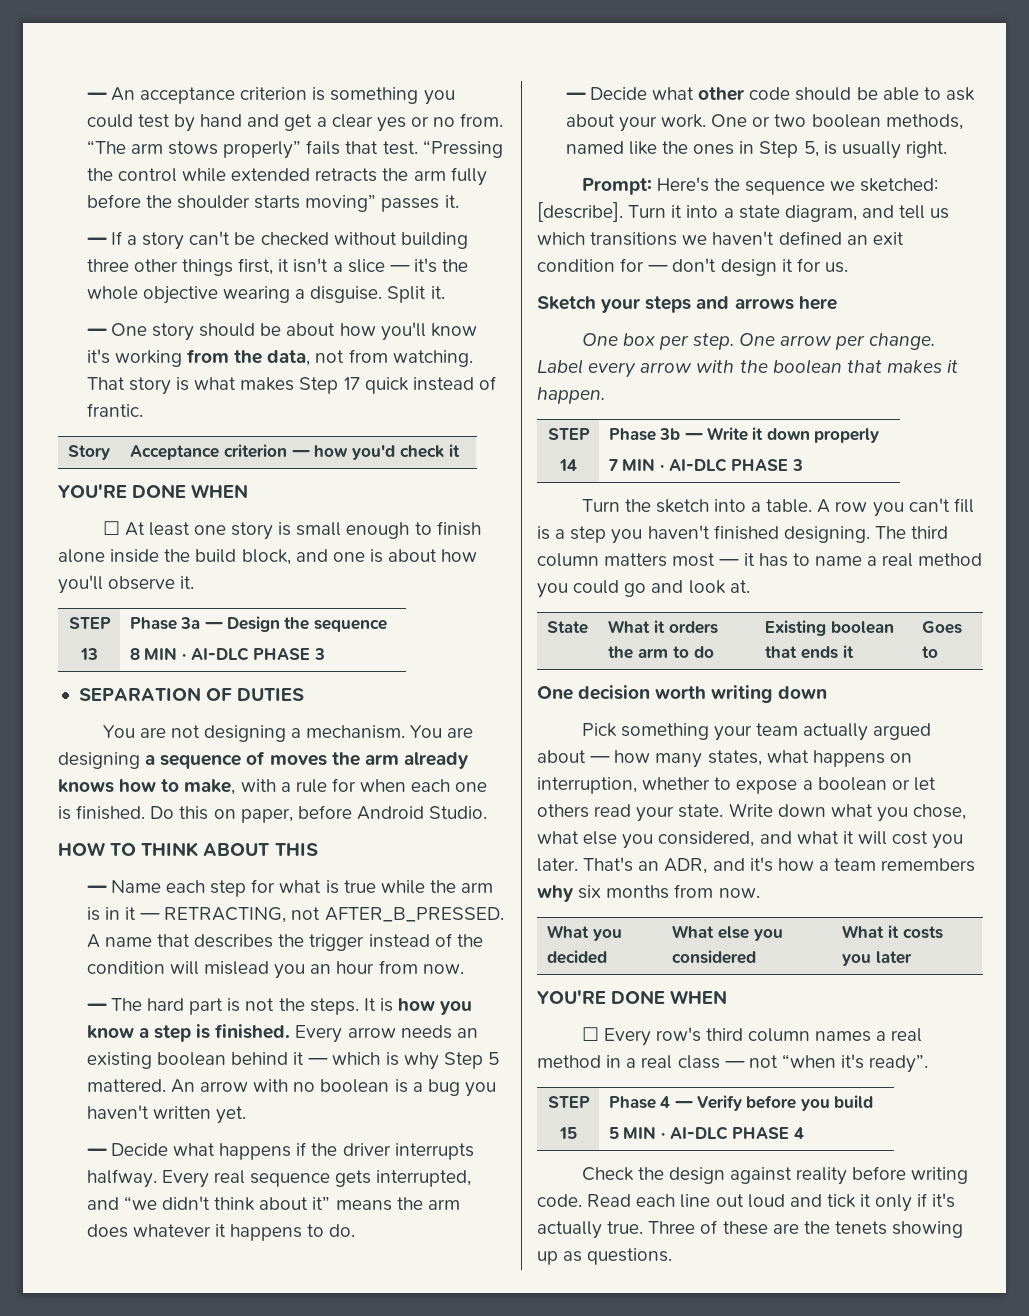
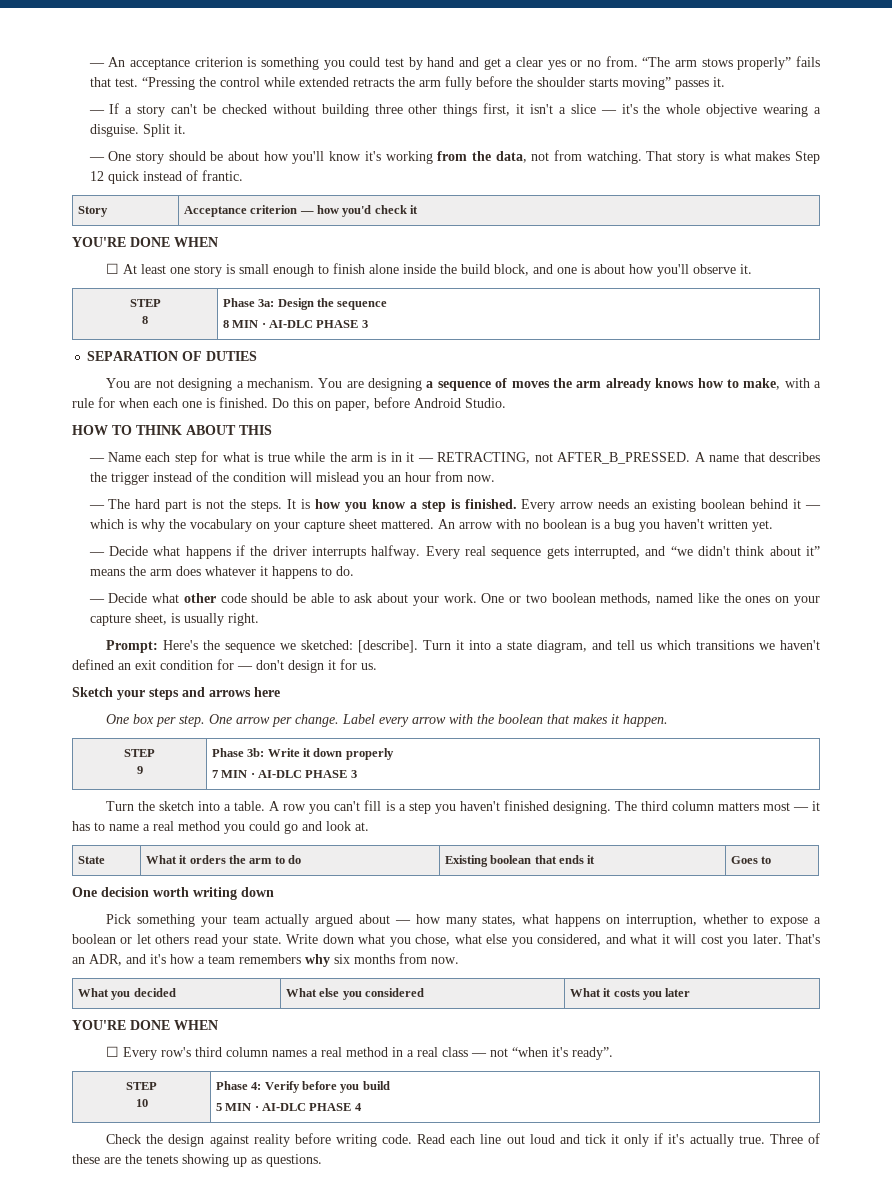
[343,377,360,390] 17 -> [89,171,104,181] 12
[80,648,98,660] [129,617,224,630] 13 | Phase 3a — -> [142,316,148,324] [222,298,275,307] 8 | Phase 3a:
[443,1052,499,1069] Step 5 -> [168,519,377,532] the vocabulary on your capture sheet
[739,141,819,158] in Step 5, -> [775,596,821,606] [89,613,167,626] on your capture sheet,
[559,459,577,471] [608,428,704,441] 14 | Phase 3b — -> [136,766,143,774] [211,748,265,757] 9 | Phase 3b:
[559,1127,577,1139] [608,1096,694,1109] 15 | Phase 4 — -> [135,1099,148,1107] [215,1081,262,1090] 10 | Phase 4:

